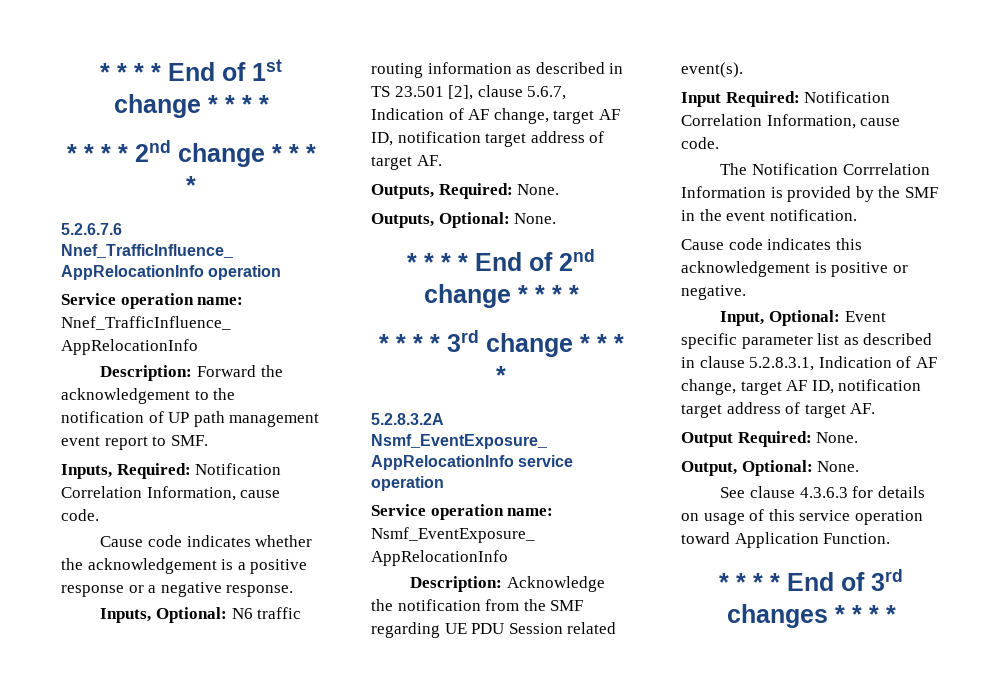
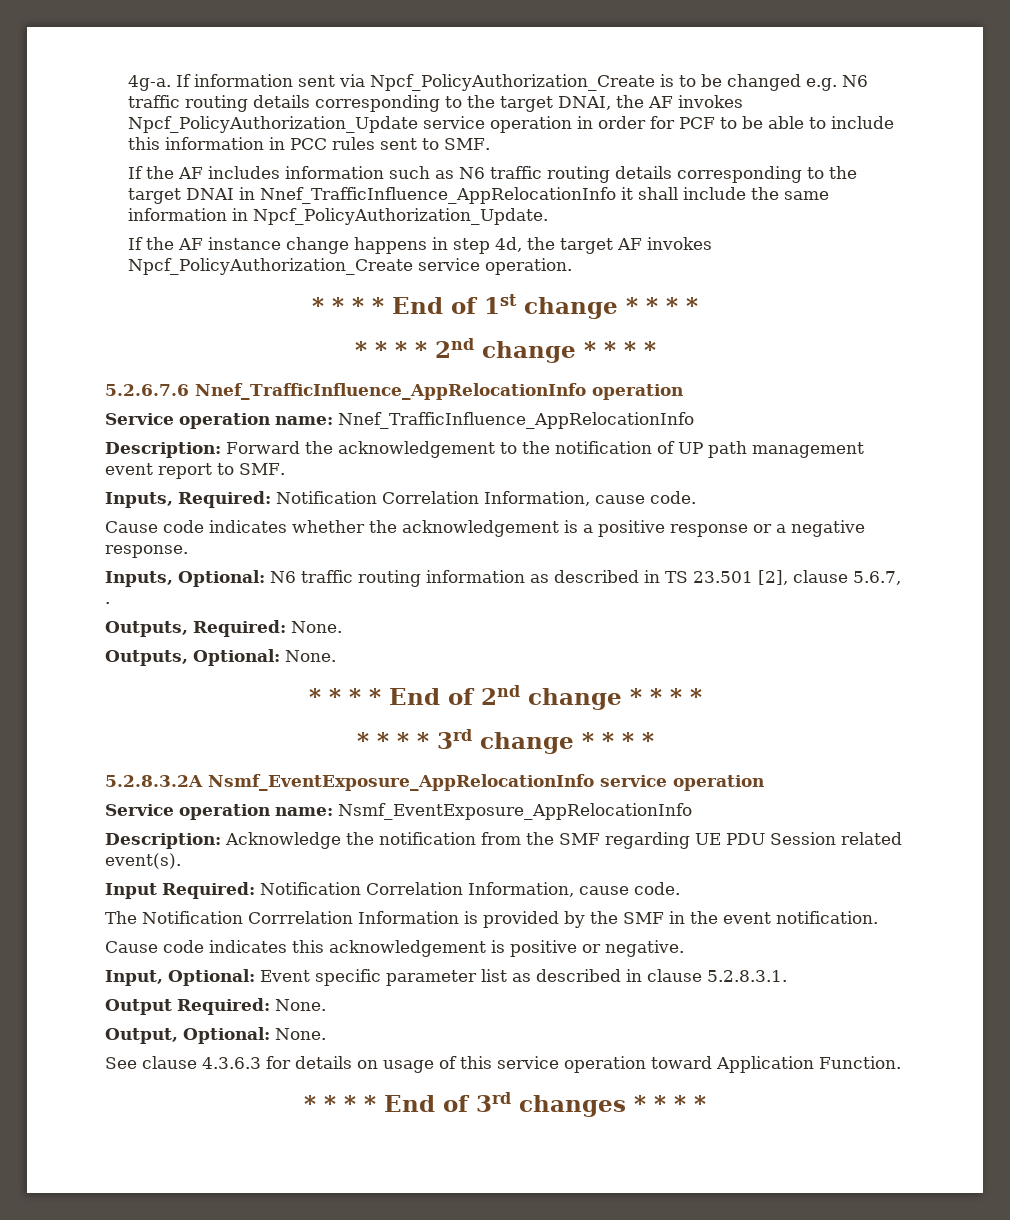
(100, 72) none -> [127,74,868,91] [127,95,743,112] [127,116,894,133] [127,137,490,150] [127,166,857,183] [127,187,829,204] [127,208,548,225] [127,237,712,254] [127,258,572,275] 4g-a. If information sent via Npcf_PolicyAuthorization_Create is to be changed e.g. N6 traffic routing details corresponding to the target DNAI, the AF invokes Npcf_PolicyAuthorization_Update service operation in order for PCF to be able to include this information in PCC rules sent to SMF. // If the AF includes information such as N6 traffic routing details corresponding to the target DNAI in Nnef_TrafficInfluence_AppRelocationInfo it shall include the same information in Npcf_PolicyAuthorization_Update. // If the AF instance change happens in step 4d, the target AF invokes Npcf_PolicyAuthorization_Create service operation. //
[371,108,620,124] [371,131,605,147] [371,155,442,170] Indication of AF change, target AF ID, notification target address of target AF. -> [105,602,110,604] .
[749,356,937,371] [681,379,922,395] [681,402,876,418] 5.2.8.3.1, Indication of AF change, target AF ID, notification target address of target AF. -> [707,970,787,982] 5.2.8.3.1.

